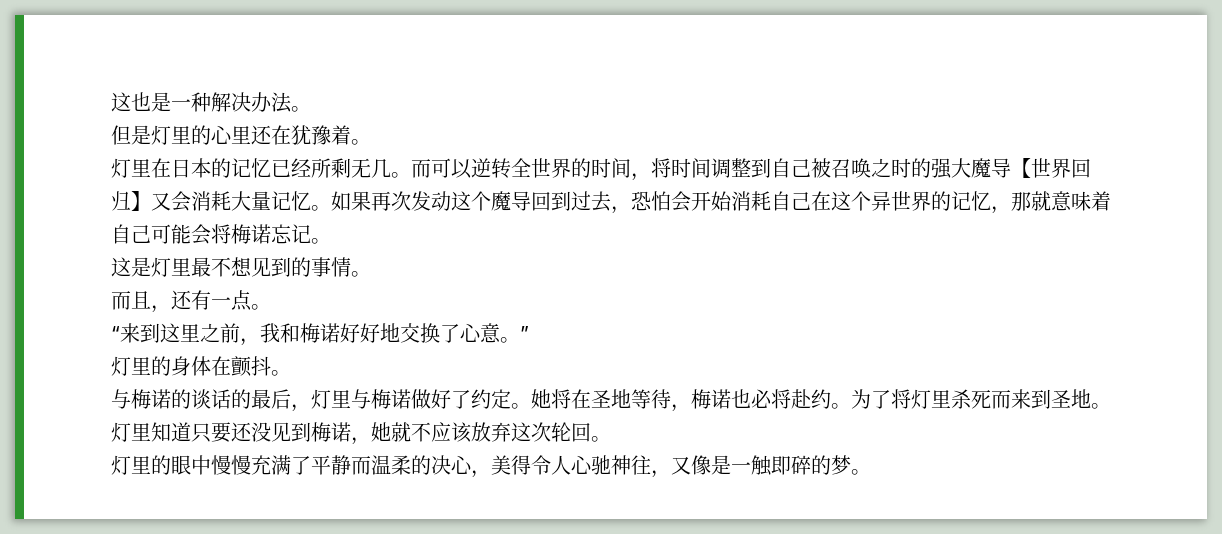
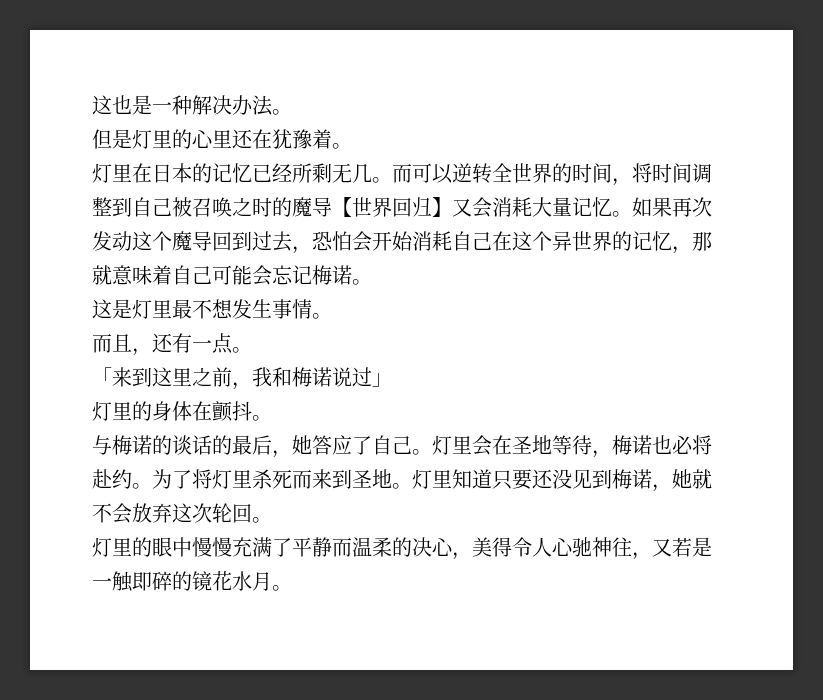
[931,158,971,179] 强大 -> (292, 207) none
[211,224,311,244] 将梅诺忘记 -> [272,265,352,285] 忘记梅诺
[251,257,311,277] 见到的 -> [232,299,272,319] 发生
[111,326,120,341] “ -> [92,367,112,385] 「
[340,323,529,343] 好好地交换了心意。” -> [332,367,392,387] 说过」
[311,389,571,409] 灯里与梅诺做好了约定。她将 -> [292,435,492,456] 她答应了自己。灯里会
[431,422,472,443] 应该 -> [112,503,132,524] 会
[691,455,711,475] 像 -> [672,537,692,557] 若
[831,455,851,475] 梦 -> [192,571,272,591] 镜花水月

